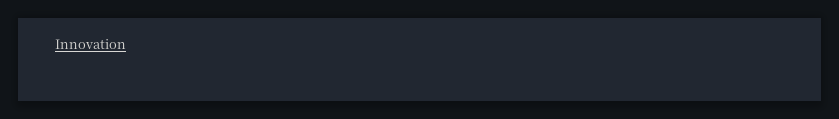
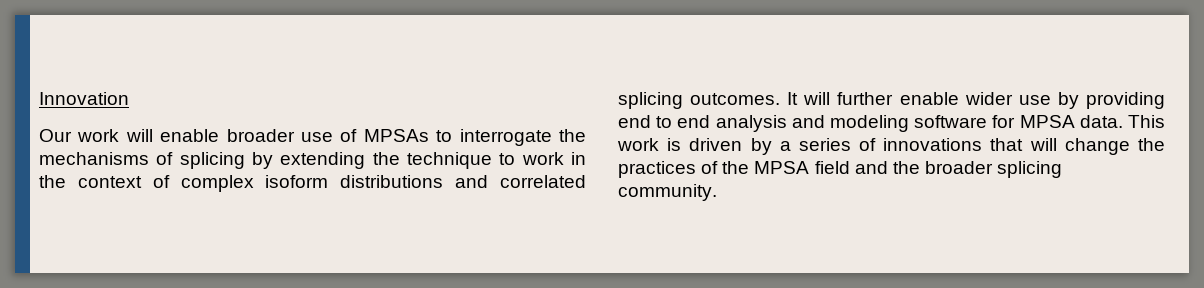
(126, 44) none -> [39,129,586,146] [39,152,586,169] [39,175,587,192] [618,92,1166,109] [618,115,1165,132] [617,138,1165,155] [618,161,1063,178] [618,184,717,201] // Our work will enable broader use of MPSAs to interrogate the mechanisms of splicing by extending the technique to work in the context of complex isoform distributions and correlated splicing outcomes. It will further enable wider use by providing end to end analysis and modeling software for MPSA data. This work is driven by a series of innovations that will change the practices of the MPSA field and the broader splicing community.

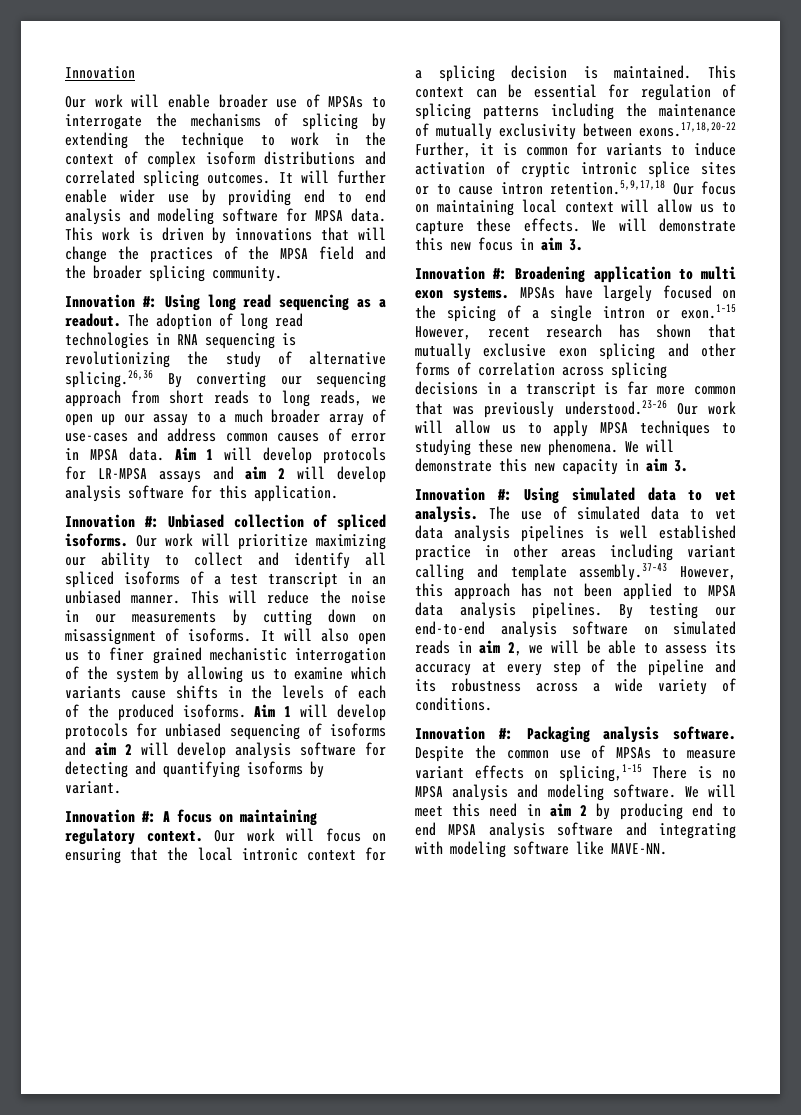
[779,138,877,151] a series of -> (227, 235) none
(717, 192) none -> [65,294,386,311] [65,313,303,330] [65,332,296,349] [65,351,386,368] [65,370,386,388] [65,390,386,407] [65,409,387,426] [65,428,386,442] [65,447,386,464] [65,466,386,483] [65,485,338,502] [65,514,386,531] [65,533,386,550] [65,552,386,569] [65,571,386,588] [65,590,386,604] [65,609,386,626] [65,628,386,645] [65,647,386,664] [65,666,386,683] [65,685,386,699] [65,704,386,721] [65,723,386,740] [65,742,386,759] [65,761,324,778] [65,781,121,794] [65,809,317,826] [65,828,386,845] [65,847,386,864] [415,65,736,82] [415,84,736,101] [415,103,736,120] [415,122,736,140] [415,142,736,158] [415,161,736,178] [415,180,736,195] [415,199,736,216] [415,218,736,235] [415,237,583,251] [415,266,736,283] [415,285,736,302] [415,304,736,322] [415,324,736,340] [415,343,736,360] [415,362,667,379] [415,381,736,398] [415,400,736,418] [415,420,736,437] [415,439,674,456] [415,458,688,475] [415,487,736,504] [415,506,736,523] [415,525,736,542] [415,544,736,561] [415,563,736,581] [415,583,736,600] [415,602,736,619] [415,621,736,638] [415,640,736,656] [415,659,736,676] [415,678,736,695] [415,697,492,711] [415,726,736,743] [415,745,736,762] [415,764,736,782] [415,784,736,801] [415,803,736,820] [415,822,736,839] [415,841,667,858] // Innovation #: Using long read sequencing as a readout. The adoption of long read technologies in RNA sequencing is revolutionizing the study of alternative splicing.26,36 By converting our sequencing approach from short reads to long reads, we open up our assay to a much broader array of use-cases and address common causes of error in MPSA data. Aim 1 will develop protocols for LR-MPSA assays and aim 2 will develop analysis software for this application. // Innovation #: Unbiased collection of spliced isoforms. Our work will prioritize maximizing our ability to collect and identify all spliced isoforms of a test transcript in an unbiased manner. This will reduce the noise in our measurements by cutting down on misassignment of isoforms. It will also open us to finer grained mechanistic interrogation of the system by allowing us to examine which variants cause shifts in the levels of each of the produced isoforms. Aim 1 will develop protocols for unbiased sequencing of isoforms and aim 2 will develop analysis software for detecting and quantifying isoforms by variant. // Innovation #: A focus on maintaining regulatory context. Our work will focus on ensuring that the local intronic context for a splicing decision is maintained. This context can be essential for regulation of splicing patterns including the maintenance of mutually exclusivity between exons.17,18,20–22 Further, it is common for variants to induce activation of cryptic intronic splice sites or to cause intron retention.5,9,17,18 Our focus on maintaining local context will allow us to capture these effects. We will demonstrate this new focus in aim 3. // Innovation #: Broadening application to multi exon systems. MPSAs have largely focused on the spicing of a single intron or exon.1–15 However, recent research has shown that mutually exclusive exon splicing and other forms of correlation across splicing decisions in a transcript is far more common that was previously understood.23–26 Our work will allow us to apply MPSA techniques to studying these new phenomena. We will demonstrate this new capacity in aim 3. // Innovation #: Using simulated data to vet analysis. The use of simulated data to vet data analysis pipelines is well established practice in other areas including variant calling and template assembly.37–43 However, this approach has not been applied to MPSA data analysis pipelines. By testing our end-to-end analysis software on simulated reads in aim 2, we will be able to assess its accuracy at every step of the pipeline and its robustness across a wide variety of conditions. // Innovation #: Packaging analysis software. Despite the common use of MPSAs to measure variant effects on splicing,1–15 There is no MPSA analysis and modeling software. We will meet this need in aim 2 by producing end to end MPSA analysis software and integrating with modeling software like MAVE-NN.

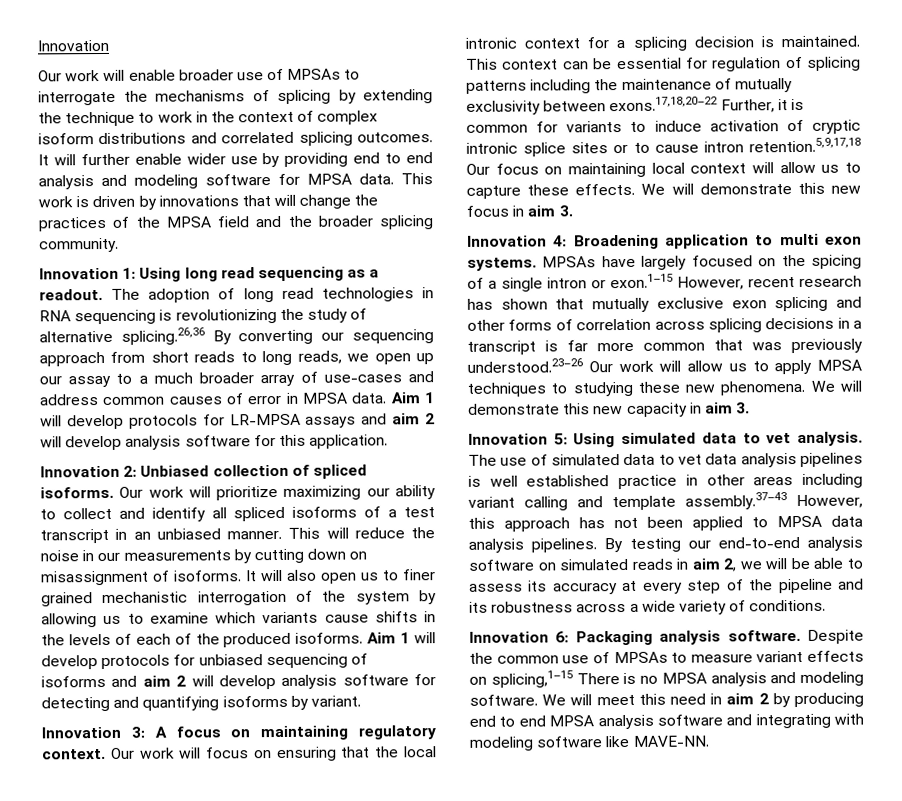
[141,296,157,308] #: -> [122,267,137,279] 1:
[143,516,159,528] #: -> [123,465,138,477] 2:
[141,811,156,823] #: -> [130,726,145,738] 3:
[492,268,508,280] #: -> [553,235,568,247] 4:
[496,489,512,501] #: -> [553,433,568,445] 5:
[497,728,513,740] #: -> [555,631,570,643] 6:

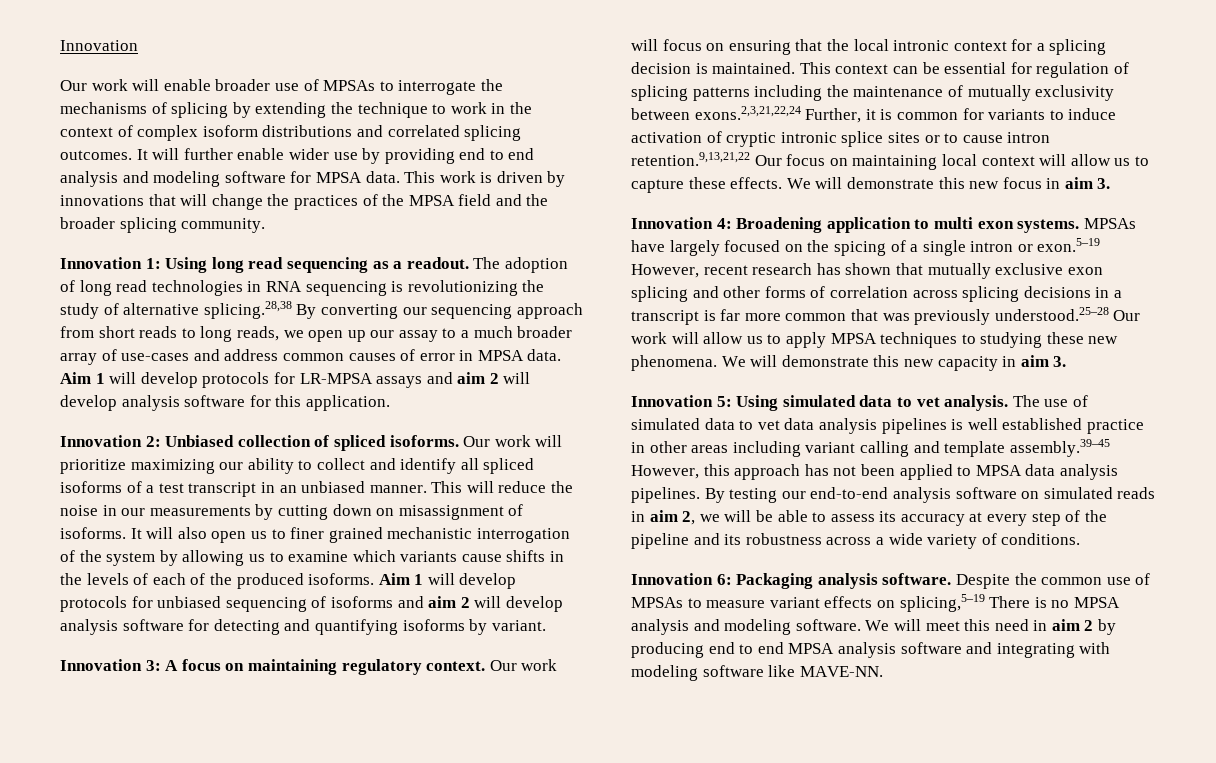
[120,327,205,345] splicing.26,36 -> [203,301,292,319] splicing.28,38
[609,96,719,112] exons.17,18,20–22 -> [694,106,801,120] exons.2,3,21,22,24
[749,137,861,153] retention.5,9,17,18 -> [631,152,750,166] retention.9,13,21,22
[610,273,673,289] exon.1–15 -> [1037,238,1101,252] exon.5–19
[467,358,583,373] understood.23–26 -> [994,307,1109,321] understood.25–28
[685,492,787,510] assembly.37–43 -> [1009,439,1110,457] assembly.39–45
[490,670,573,688] splicing,1–15 -> [899,594,985,612] splicing,5–19

